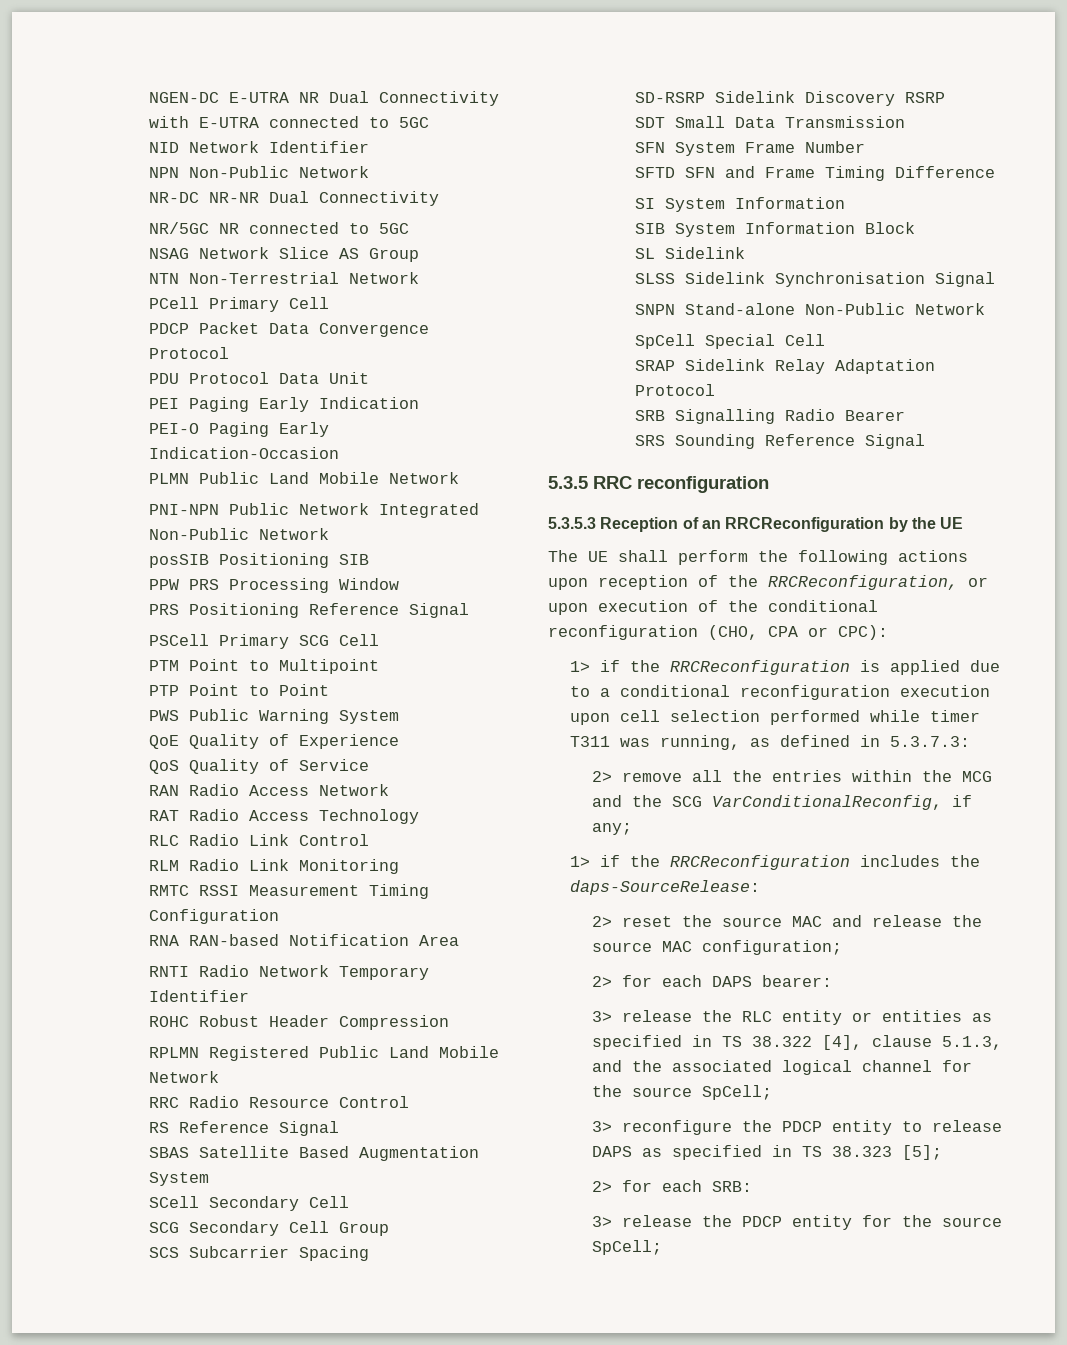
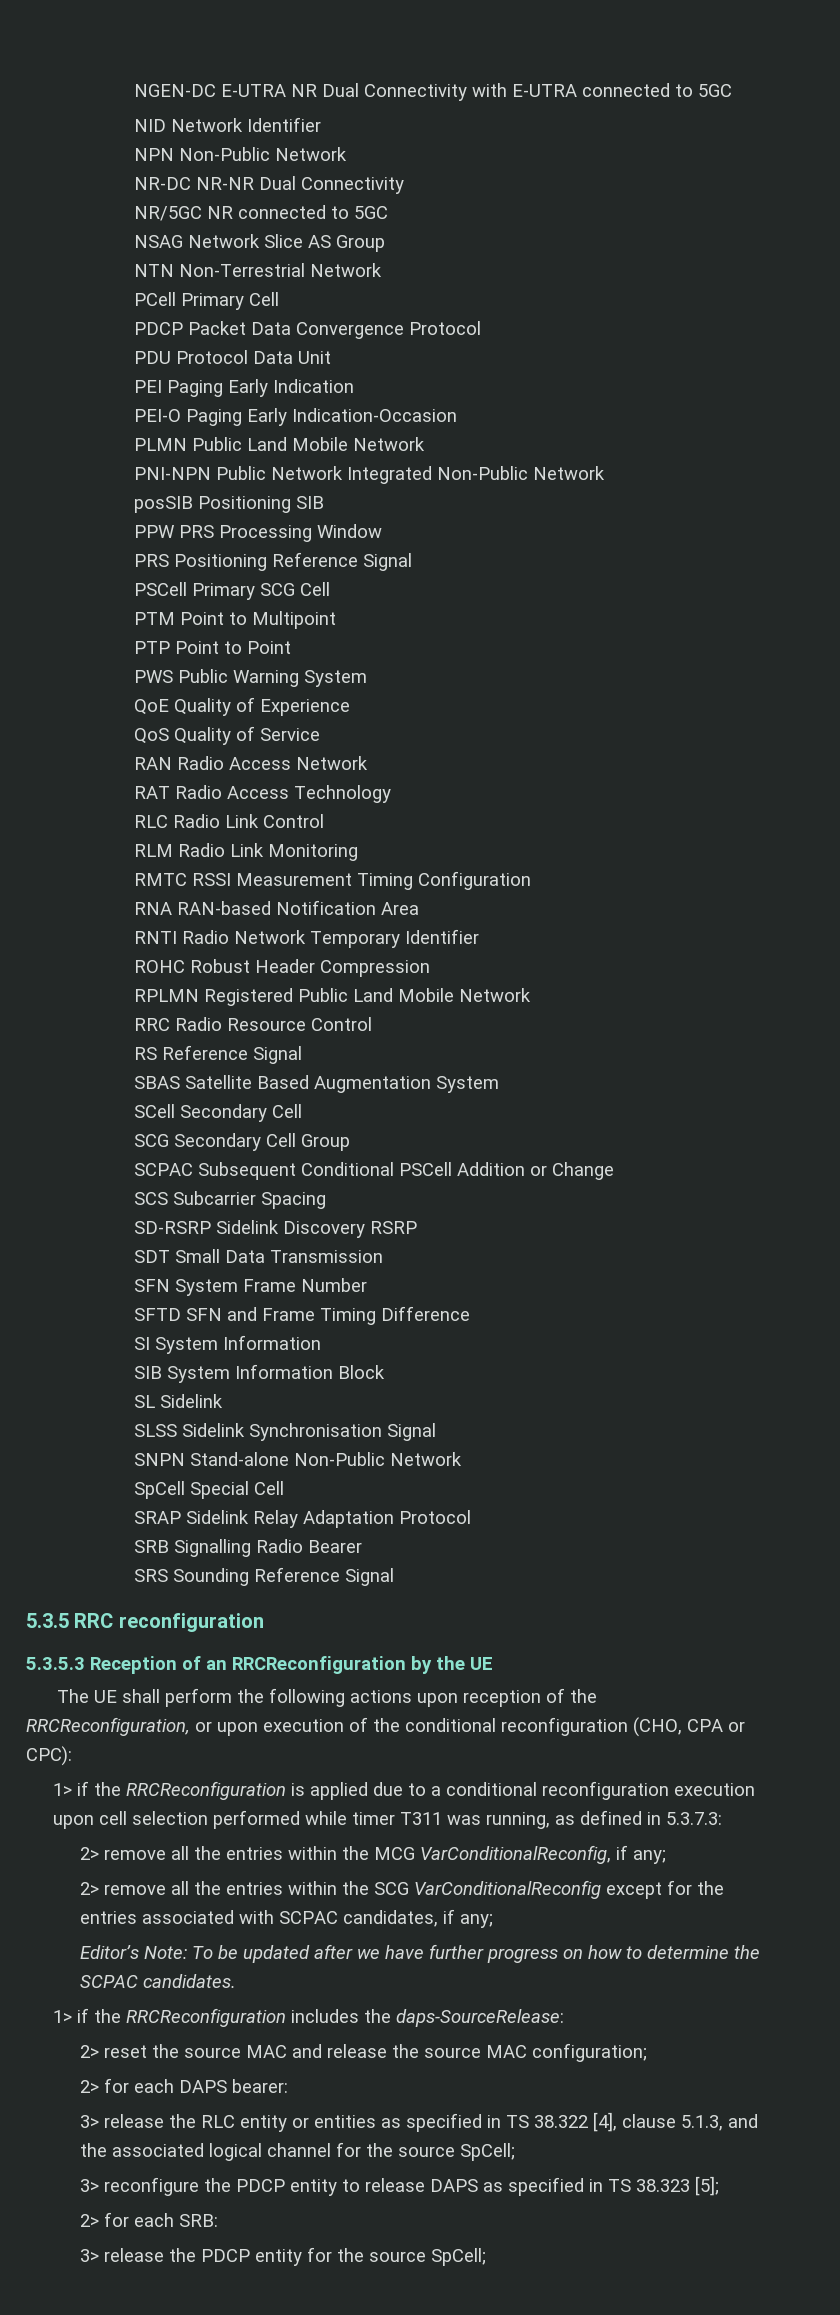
(390, 1229) none -> [133,1162,614,1180] // SCPAC Subsequent Conditional PSCell Addition or Change
[591,795,702,807] and the SCG -> (415, 1853) none
(632, 829) none -> [79,1880,724,1899] [79,1909,493,1928] [79,1944,760,1963] [79,1974,236,1988] // 2> remove all the entries within the SCG VarConditionalReconfig except for the entries associated with SCPAC candidates, if any; // Editor’s Note: To be updated after we have further progress on how to determine the SCPAC candidates.

